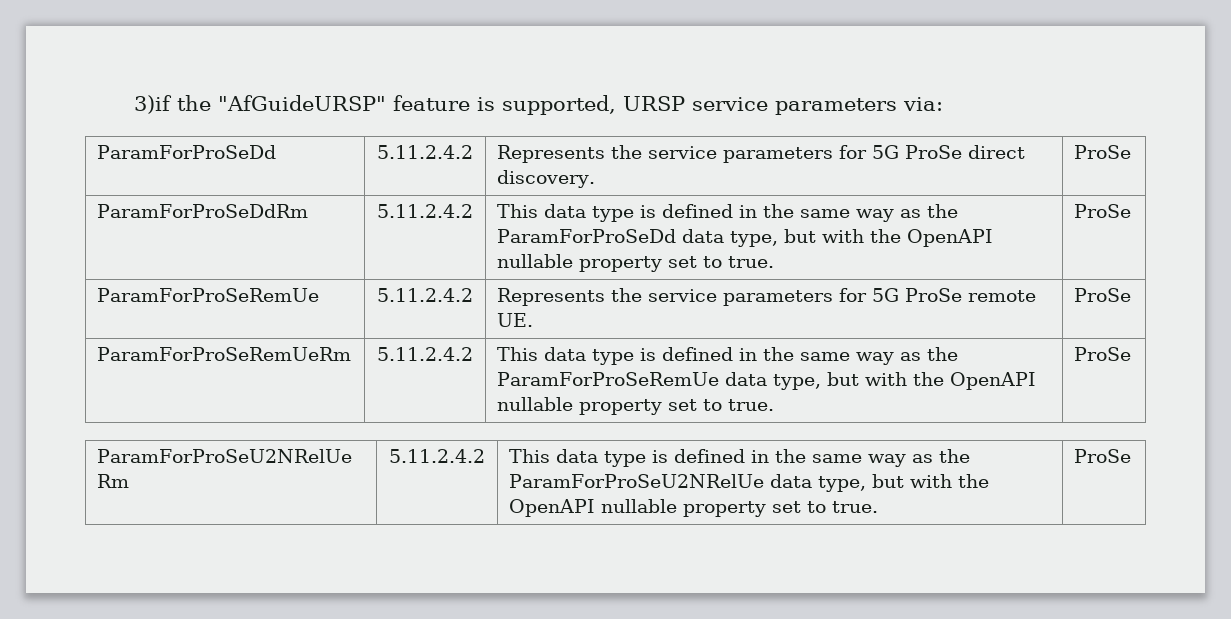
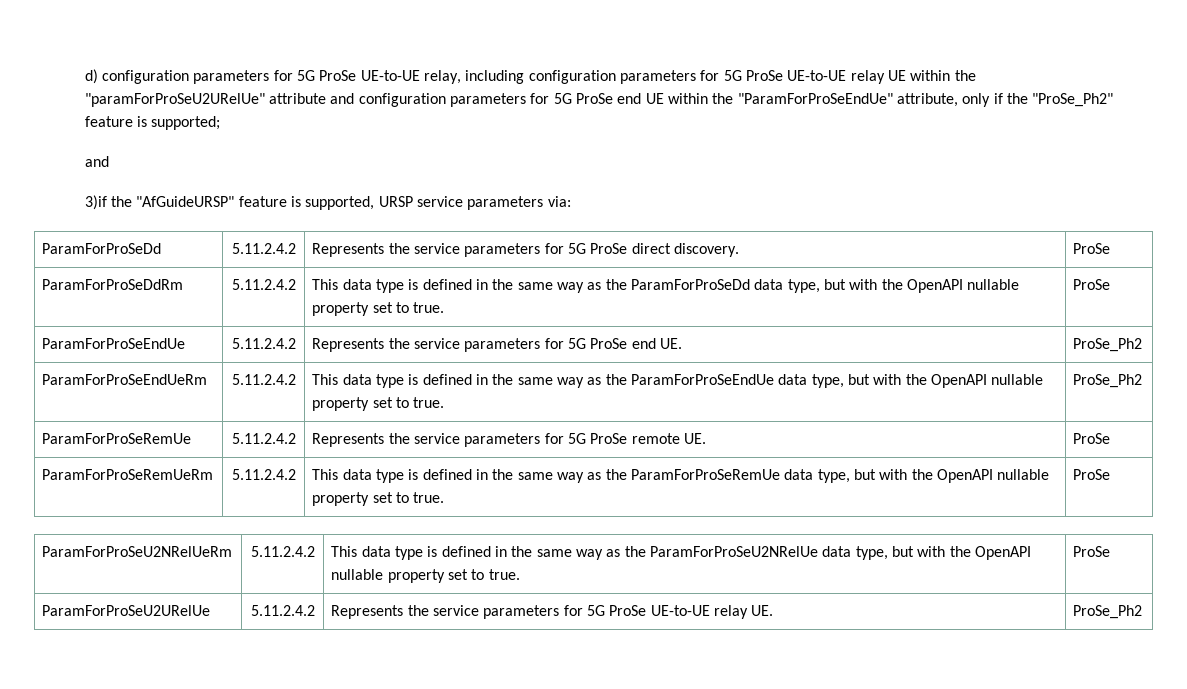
(134, 104) none -> [84,69,976,84] [84,93,1114,107] [84,116,221,130] [84,156,109,167] d) configuration parameters for 5G ProSe UE-to-UE relay, including configuration parameters for 5G ProSe UE-to-UE relay UE within the "paramForProSeU2URelUe" attribute and configuration parameters for 5G ProSe end UE within the "ParamForProSeEndUe" attribute, only if the "ProSe_Ph2" feature is supported; // and //
(1132, 211) none -> [42,338,186,349] [231,338,296,349] [312,338,683,352] [1073,338,1143,352] [42,374,208,385] [231,374,296,385] [312,374,1044,388] [312,397,445,411] [1073,374,1143,388] // ParamForProSeEndUe | 5.11.2.4.2 | Represents the service parameters for 5G ProSe end UE. | ProSe_Ph2 // ParamForProSeEndUeRm | 5.11.2.4.2 | This data type is defined in the same way as the ParamForProSeEndUe data type, but with the OpenAPI nullable property set to true. | ProSe_Ph2
(1132, 456) none -> [42,605,211,616] [250,605,315,616] [331,605,774,619] [1073,605,1143,619] // ParamForProSeU2URelUe | 5.11.2.4.2 | Represents the service parameters for 5G ProSe UE-to-UE relay UE. | ProSe_Ph2

